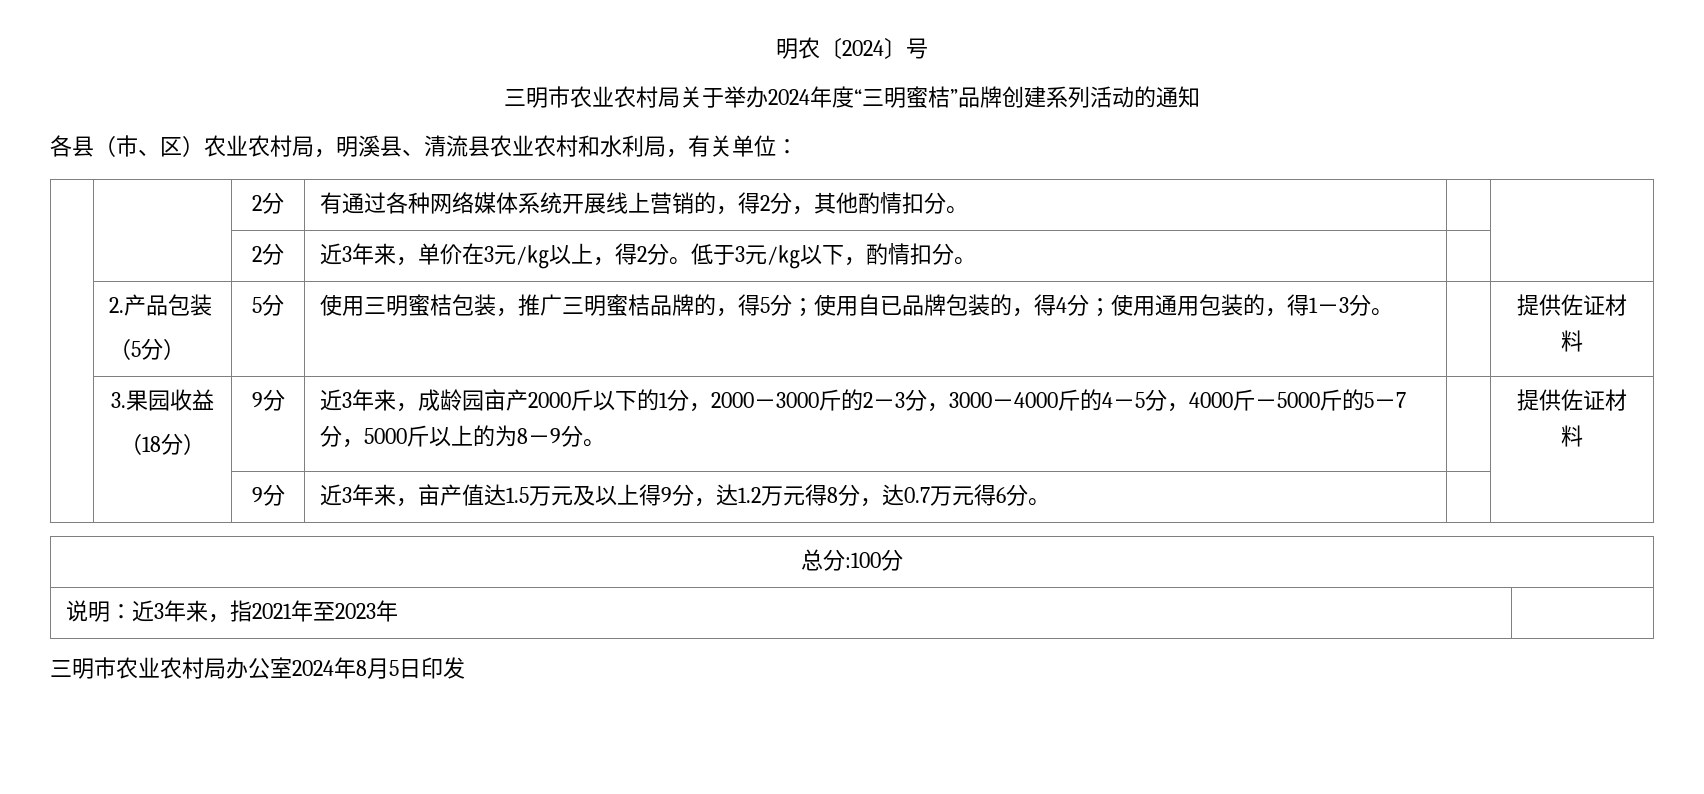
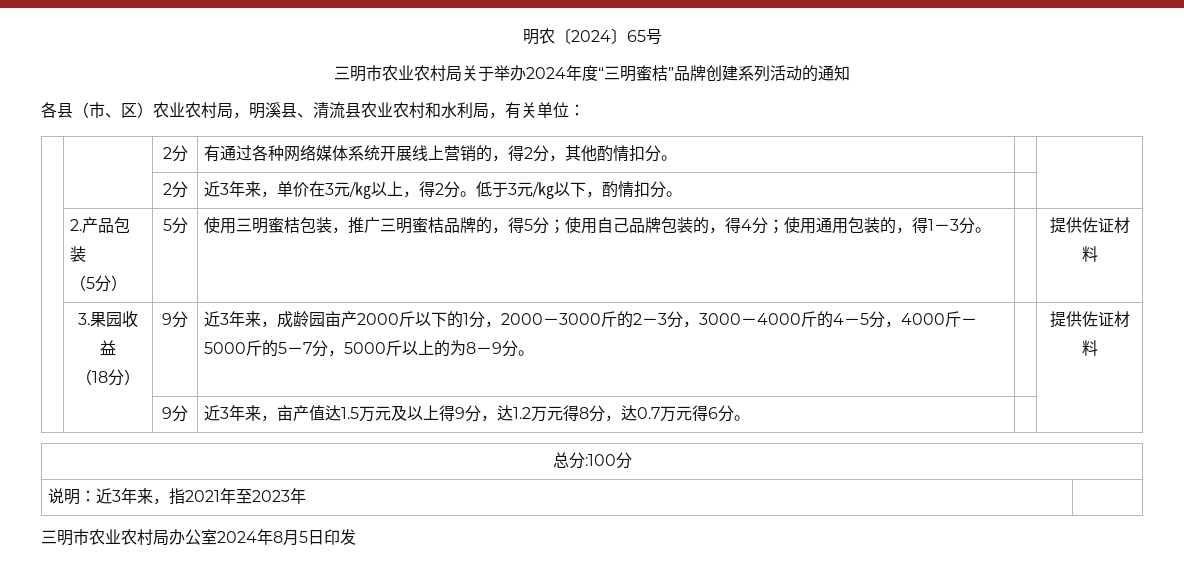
(906, 48) none -> [626,30,646,42] 65
[880,296,903,315] 已 -> [613,218,630,233] 己

